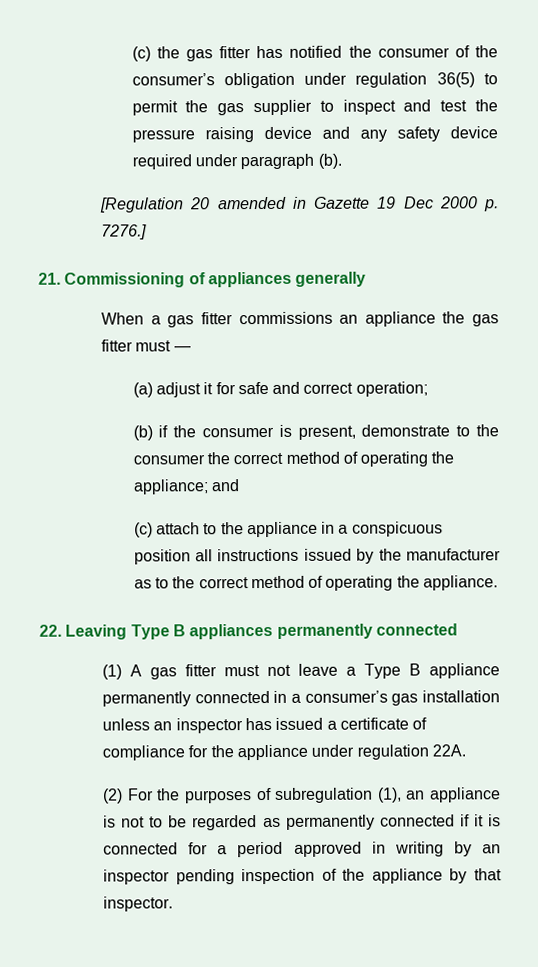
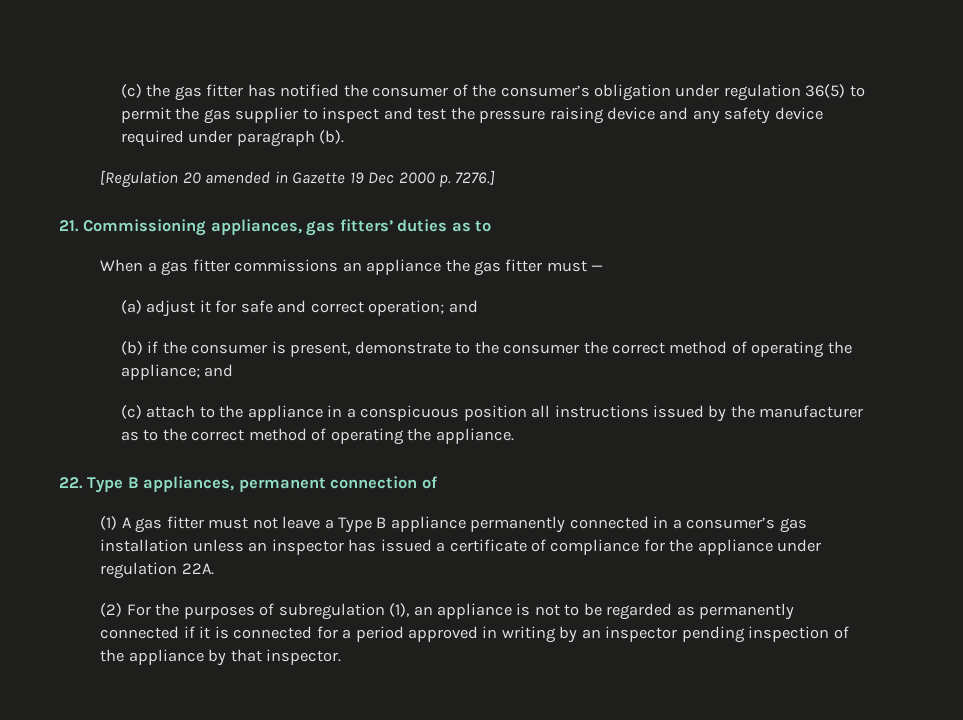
[188,271,367,288] of appliances generally -> [210,219,492,236] appliances, gas fitters’ duties as to
(428, 389) none -> [448,300,478,313] and
[65,623,458,640] Leaving Type B appliances permanently connected -> [87,476,438,493] Type B appliances, permanent connection of

